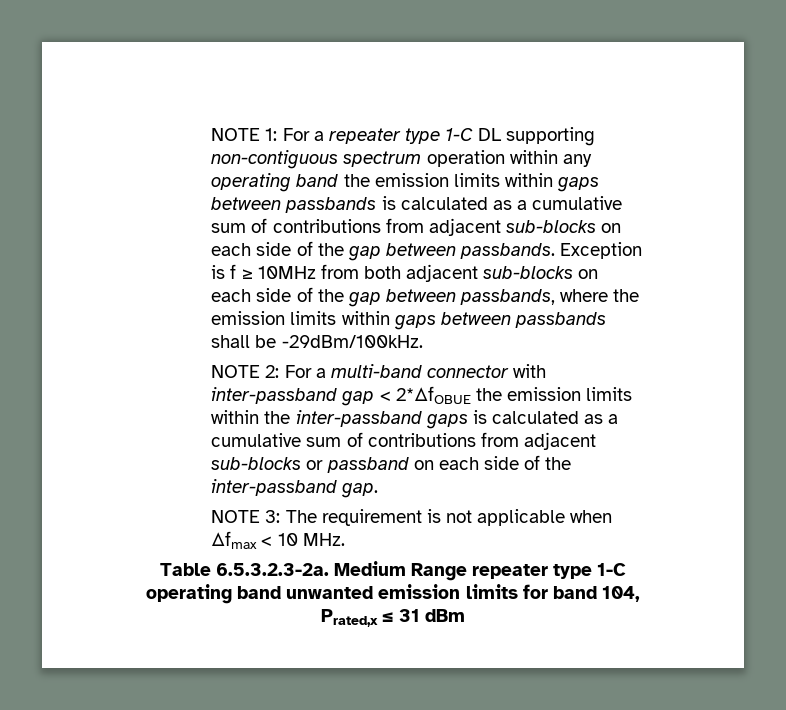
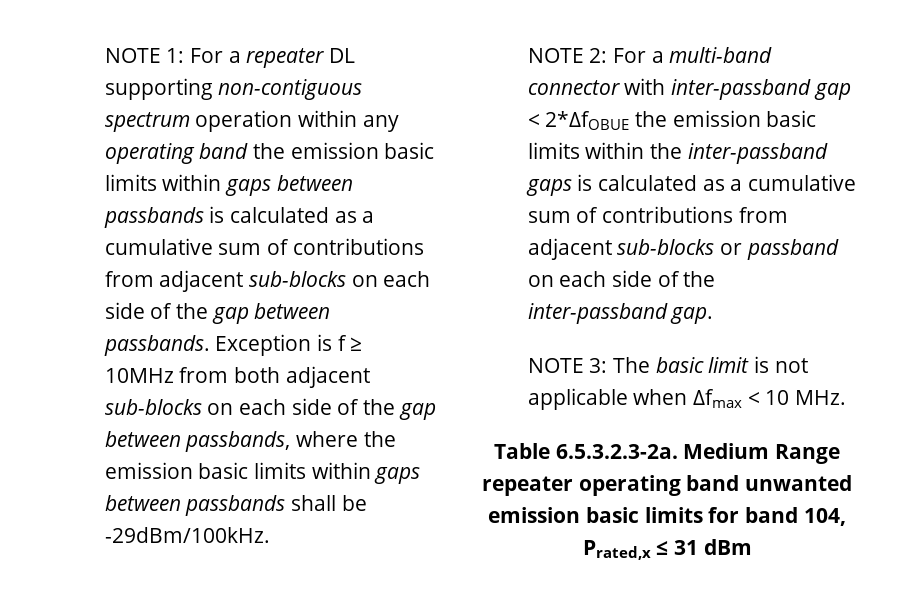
[404,128,474,144] type 1-C -> (325, 58) none
(449, 180) none -> [384,142,435,159] basic
(286, 318) none -> [198,462,249,479] basic
(581, 394) none -> [766,110,817,127] basic
[321,509,422,526] requirement -> [655,357,750,373] basic limit
[553,563,627,579] type 1-C -> (573, 486) none
(461, 591) none -> [585,507,639,523] basic

